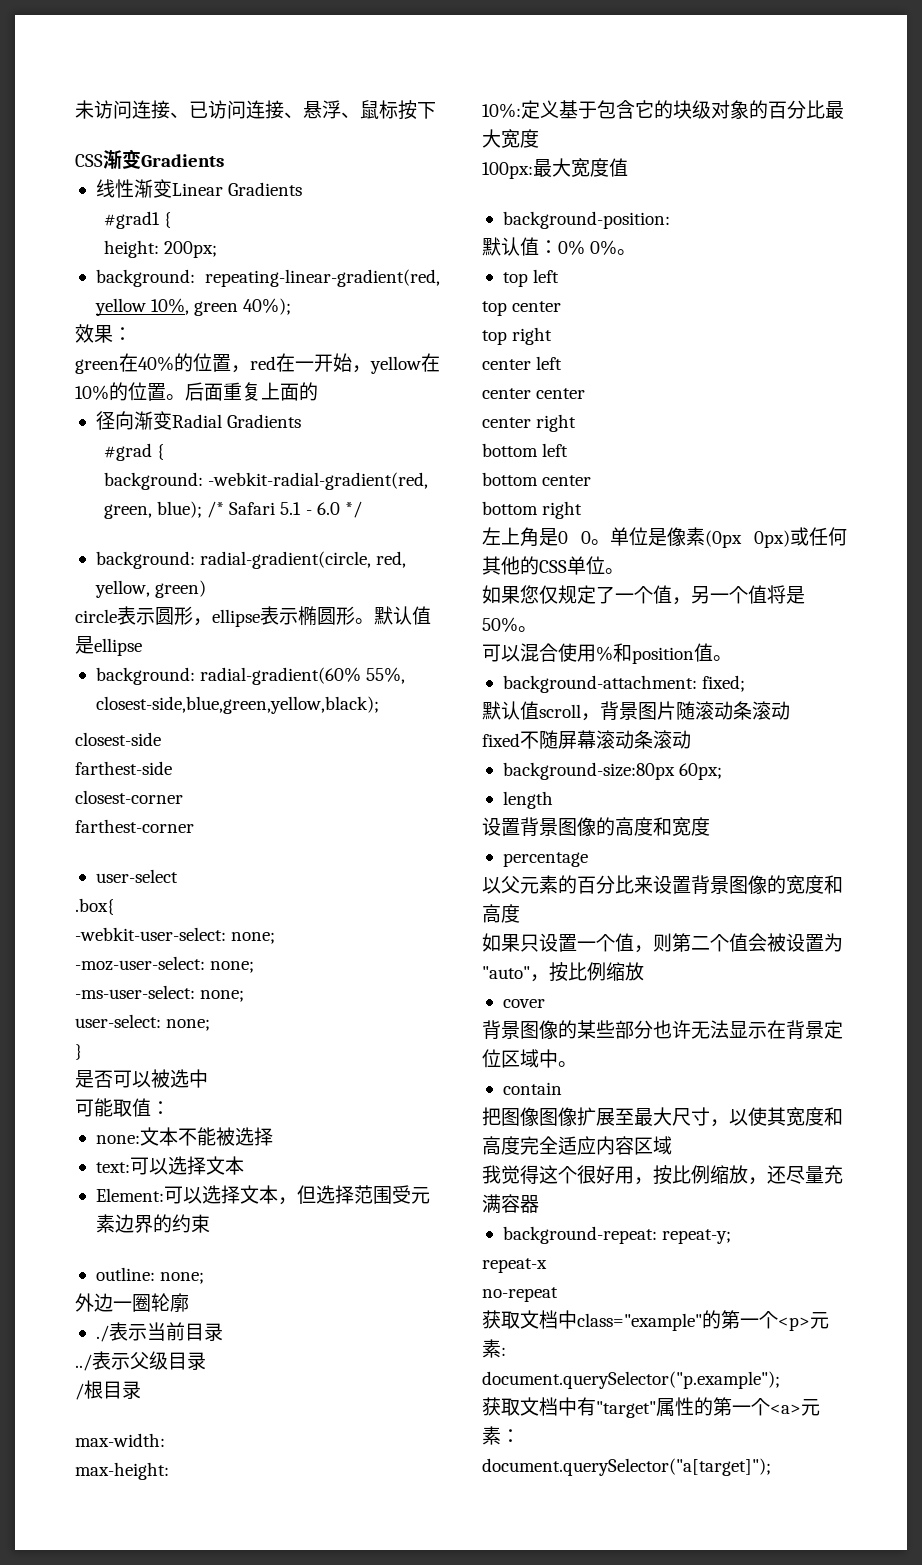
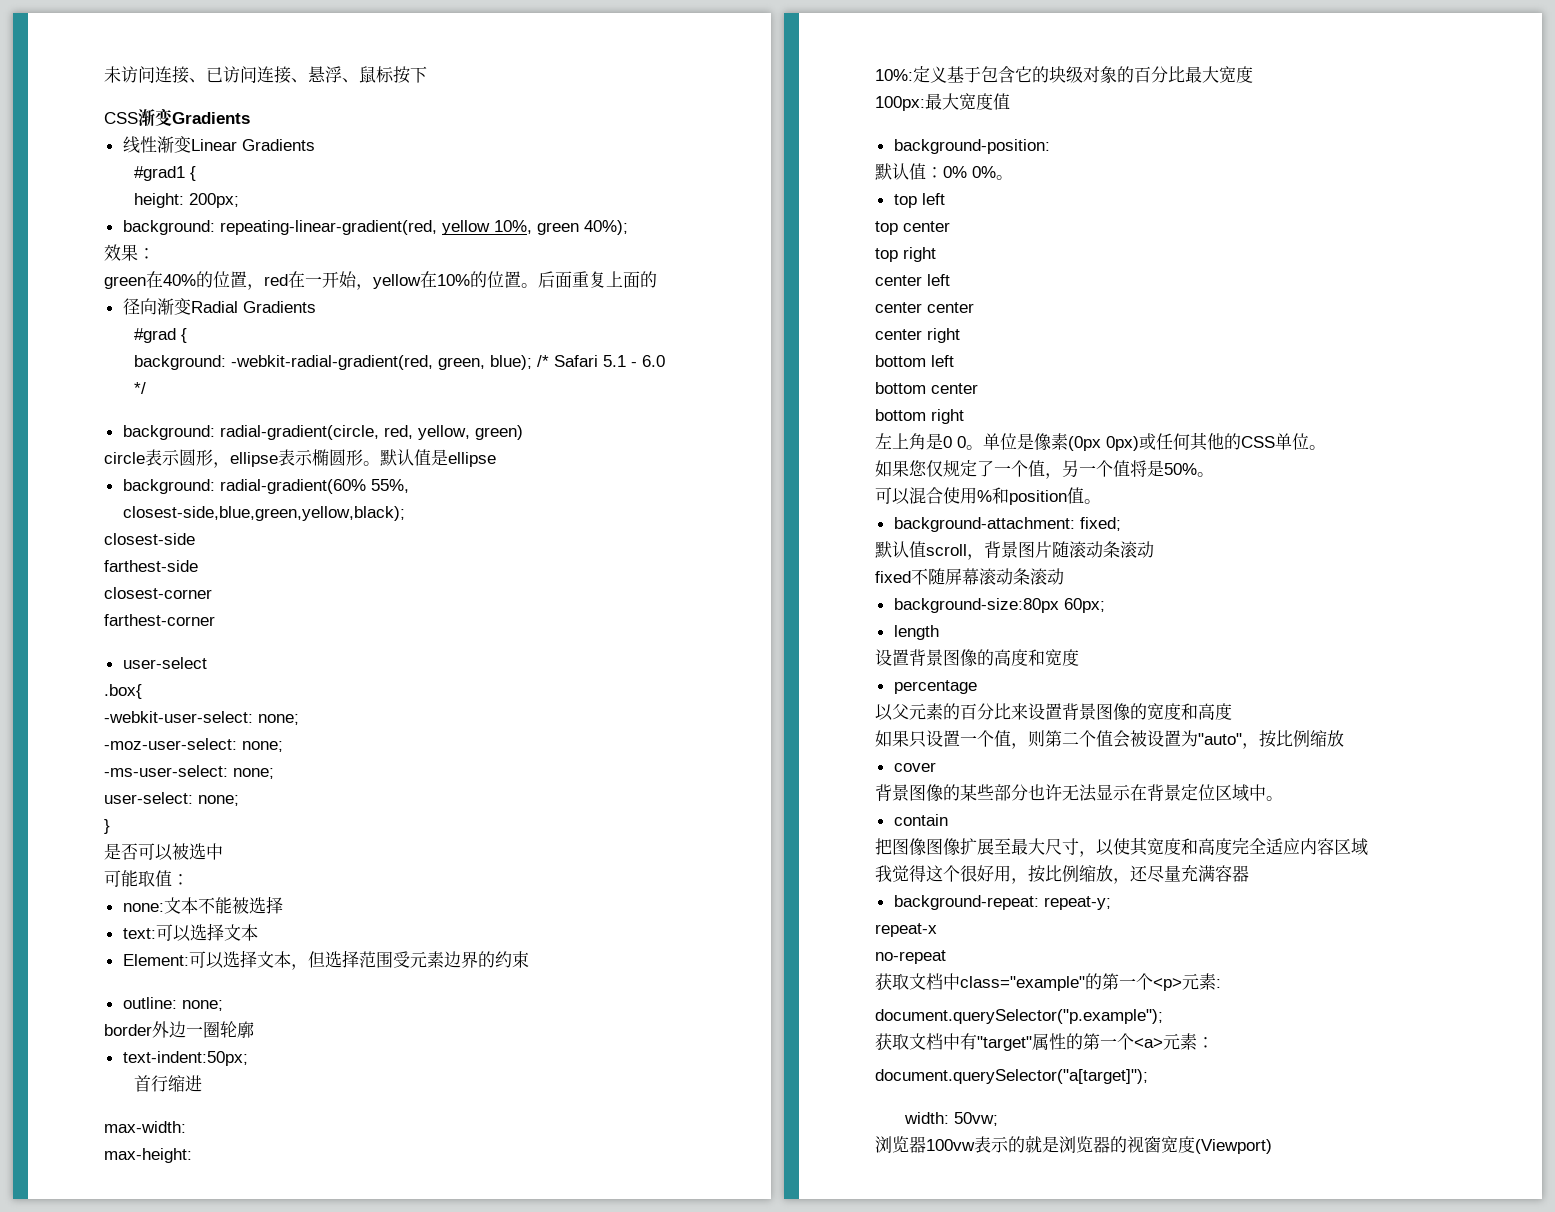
(205, 1278) none -> [104,1024,152,1036] border
[95,1322,223,1342] [75,1351,206,1371] [75,1380,141,1400] ./表示当前目录 // ../表示父级目录 // /根目录 -> [122,1051,248,1066] [133,1075,202,1092] text-indent:50px; // 首行缩进
(771, 1467) none -> [903,1112,998,1126] [875,1135,1272,1154] // width: 50vw; // 浏览器100vw表示的就是浏览器的视窗宽度(Viewport)

